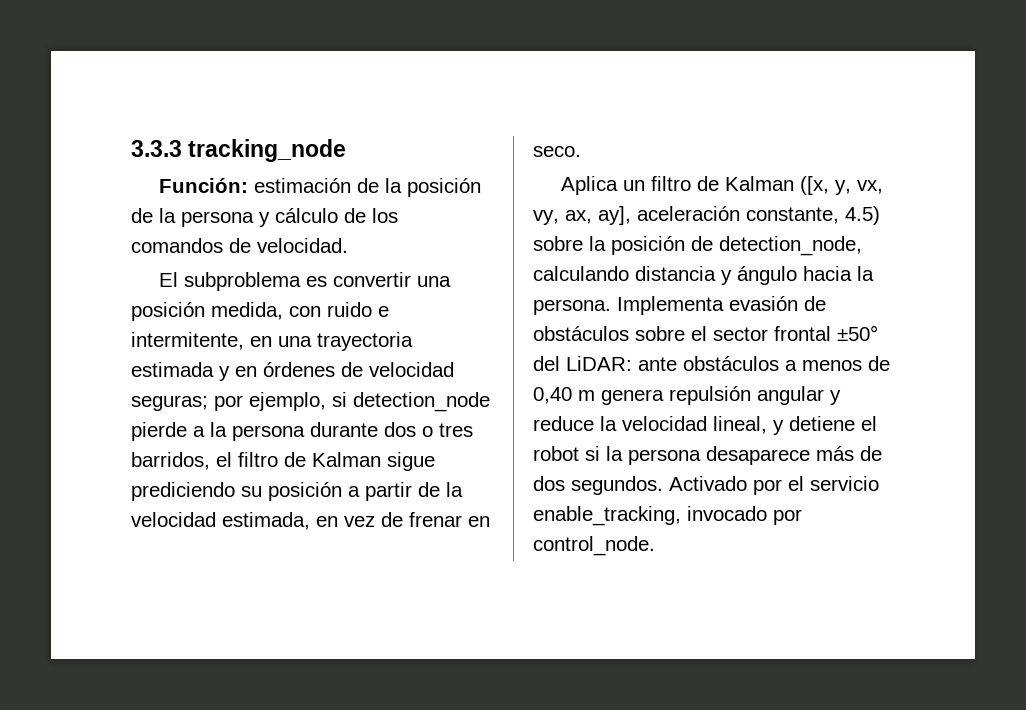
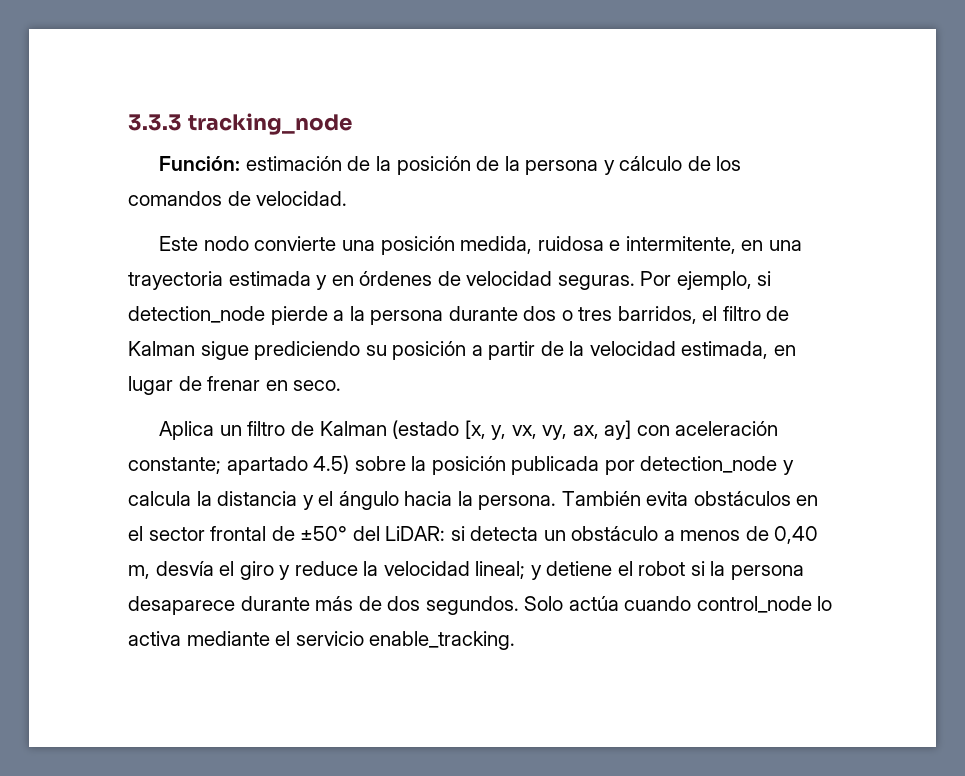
[158,272,411,291] El subproblema es convertir -> [159,236,337,251] Este nodo convierte
[289,302,372,317] con ruido -> [537,236,604,251] ruidosa
[131,395,243,411] seguras; por -> [557,271,672,290] seguras. Por
[344,516,375,527] vez -> [128,376,173,395] lugar
[799,176,829,195] ([x, -> [392,420,486,439] (estado [x,
[598,206,880,225] [533,236,862,256] [533,266,629,281] ay], aceleración constante, 4.5) sobre la posición de detection_node, calculando -> [604,420,779,440] [128,455,794,475] [128,491,212,506] ay] con aceleración constante; apartado 4.5) sobre la posición publicada por detection_node y calcula la
(732, 277) none -> [318,491,334,506] el
[617,296,826,315] [533,326,685,341] Implementa evasión de obstáculos sobre -> [561,491,819,506] También evita obstáculos en
(831, 333) none -> [271,526,295,541] de
[638,356,890,371] [533,386,824,405] ante obstáculos a menos de 0,40 m genera repulsión angular -> [450,526,819,544] [128,561,274,580] si detecta un obstáculo a menos de 0,40 m, desvía el giro
[713,416,767,434] lineal, -> [475,561,526,579] lineal;
(810, 455) none -> [240,596,310,611] durante
[669,476,879,495] [533,506,802,526] [533,536,655,556] Activado por el servicio enable_tracking, invocado por control_node. -> [524,596,833,613] [128,631,516,650] Solo actúa cuando control_node lo activa mediante el servicio enable_tracking.

